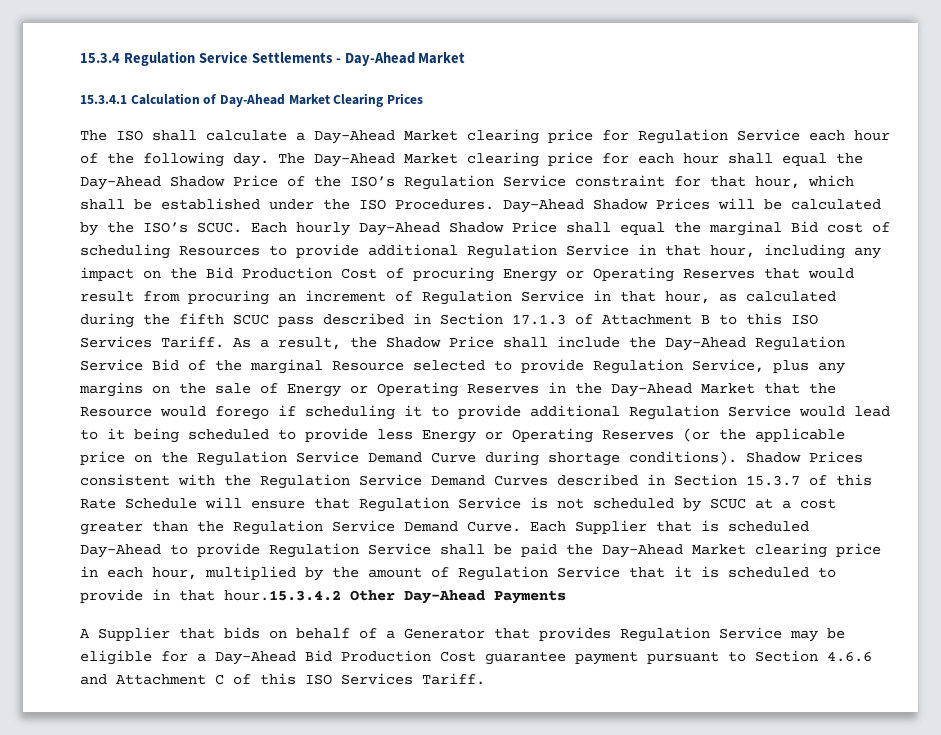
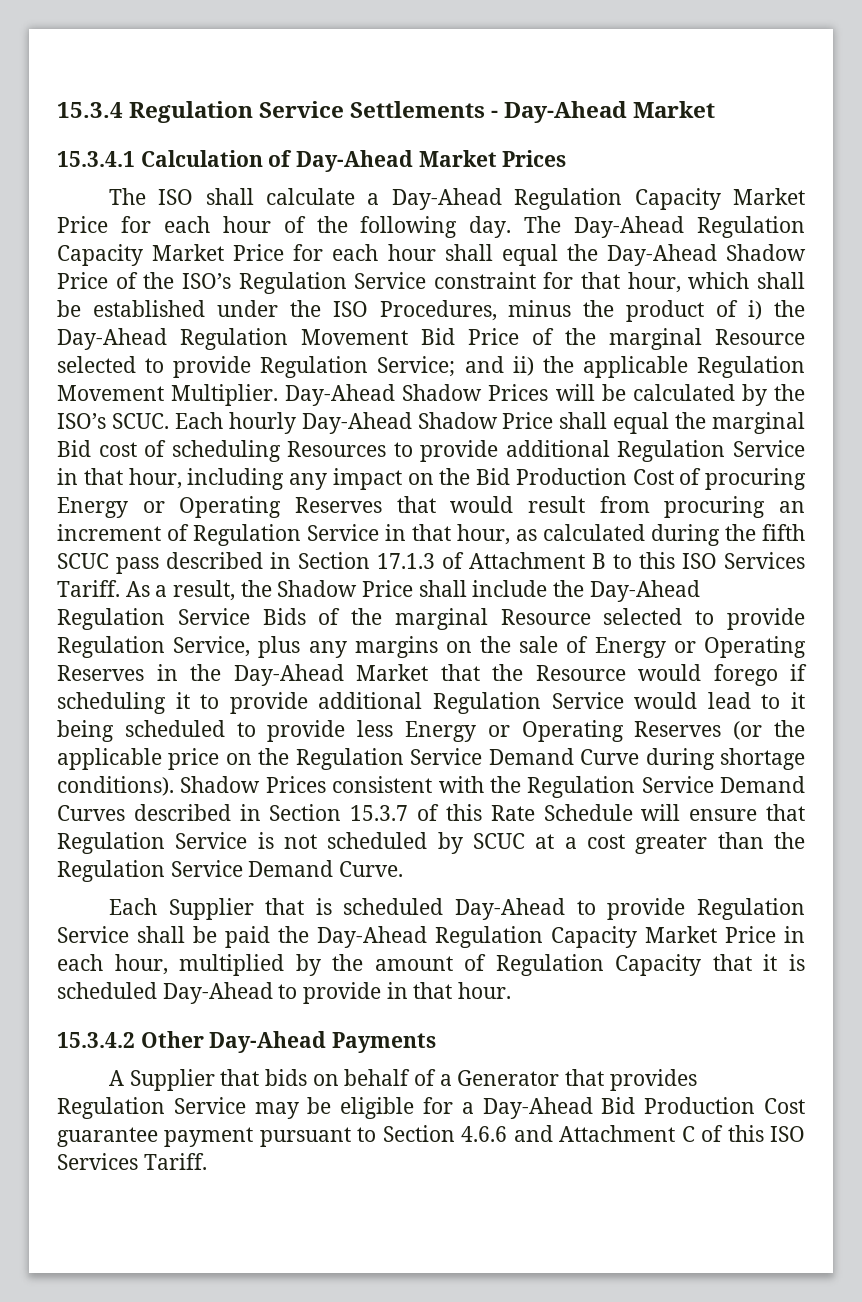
[333,93,384,107] Clearing -> (497, 158) none
[404,129,800,144] Market clearing price for Regulation Service -> [514,188,805,210] [57,216,151,233] Regulation Capacity Market Price for
[404,152,593,167] Market clearing price -> [696,216,805,238] [57,244,285,266] Regulation Capacity Market Price
[395,199,494,210] Procedures. -> [379,300,805,322] [57,328,805,350] [57,356,805,378] [57,384,279,406] Procedures, minus the product of i) the Day-Ahead Regulation Movement Bid Price of the marginal Resource selected to provide Regulation Service; and ii) the applicable Regulation Movement Multiplier.
[152,359,179,371] Bid -> [262,608,306,625] Bids
(521, 526) none -> (404, 869) //
[692,543,881,558] Market clearing price -> [435,926,776,948] Regulation Capacity Market Price
[557,566,620,578] Service -> [615,954,702,976] Capacity
(809, 572) none -> [162,982,273,1004] Day-Ahead
[224,590,341,601] hour.15.3.4.2 -> [458,982,512,999] [57,1032,135,1048] hour. // 15.3.4.2

